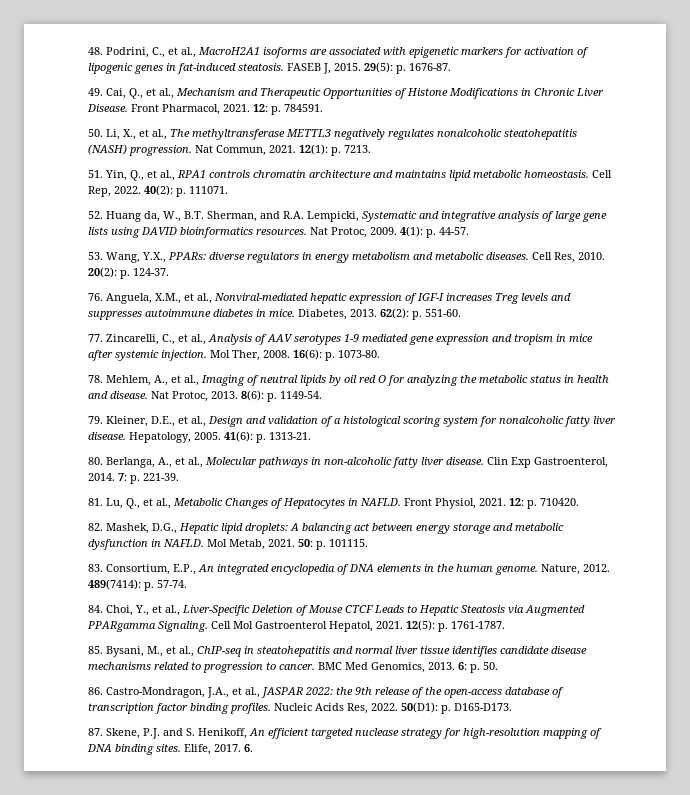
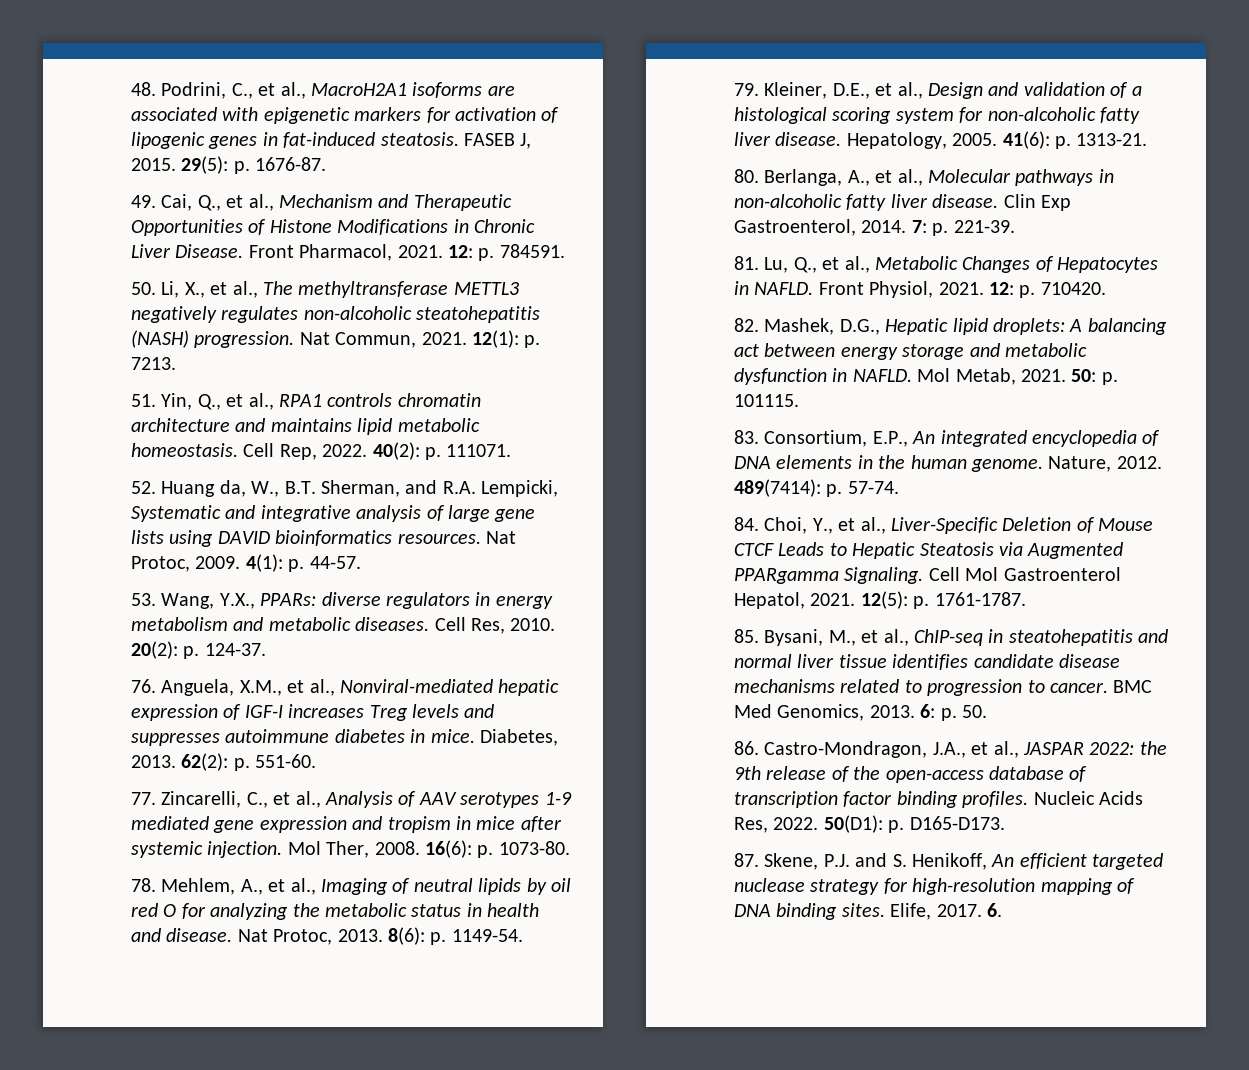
[436,129,502,137] nonalcoholic -> [303,306,412,320] non-alcoholic
[498,416,564,424] nonalcoholic -> [987,107,1096,121] non-alcoholic

